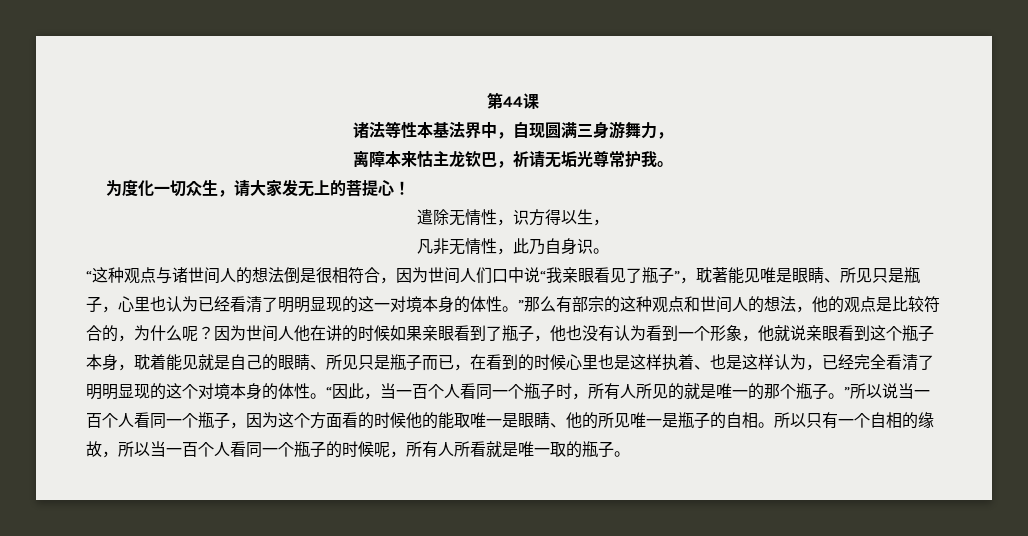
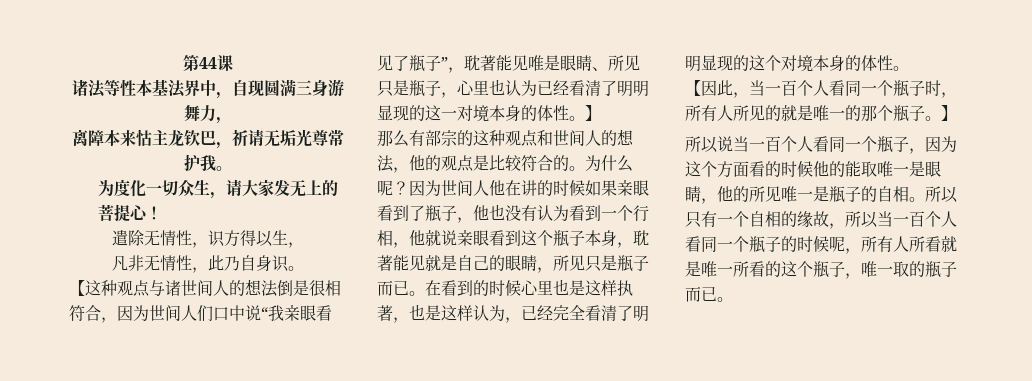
[86,271,92,281] “ -> [69,280,85,296] 【
[518,300,524,310] ” -> [585,105,601,121] 】 //
[118,335,134,342] ， -> [569,166,585,171] 。
[710,325,742,341] 形象 -> [633,205,649,222] [377,230,393,246] 行相
[150,354,166,370] 着 -> [377,255,393,271] 著
[310,365,326,370] 、 -> [537,267,553,273] ，
[454,364,470,371] ， -> [409,291,425,296] 。
[678,354,710,370] 着、 -> [377,305,409,323] 著，
[326,387,332,397] “ -> [685,80,701,96] // 【
[844,387,850,397] ” -> [941,105,957,121] 】 //
[550,423,566,428] 、 -> [701,198,717,204] ，
(550, 451) none -> [733,261,893,279] 所看的这个瓶子，唯一
(614, 449) none -> [685,286,717,302] 而已

